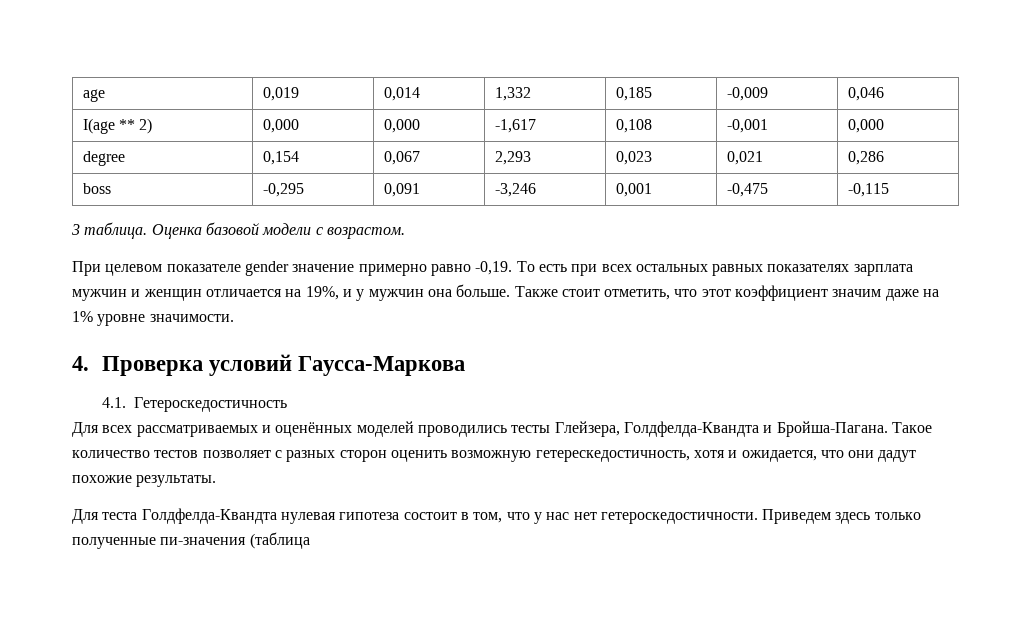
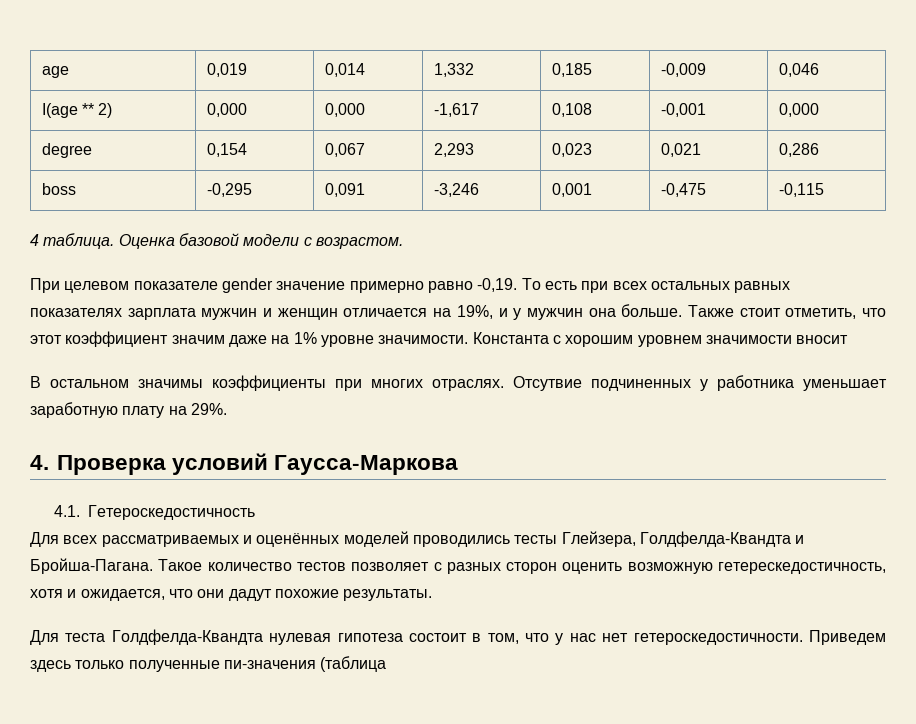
[71,224,80,235] 3 -> [30,234,39,246] 4
(234, 318) none -> [472,332,849,347] [30,375,887,391] [30,402,227,418] Константа с хорошим уровнем значимости вносит // В остальном значимы коэффициенты при многих отраслях. Отсутвие подчиненных у работника уменьшает заработную плату на 29%.

